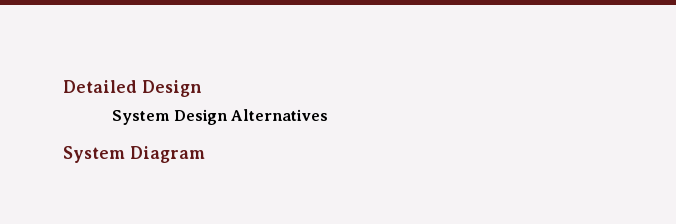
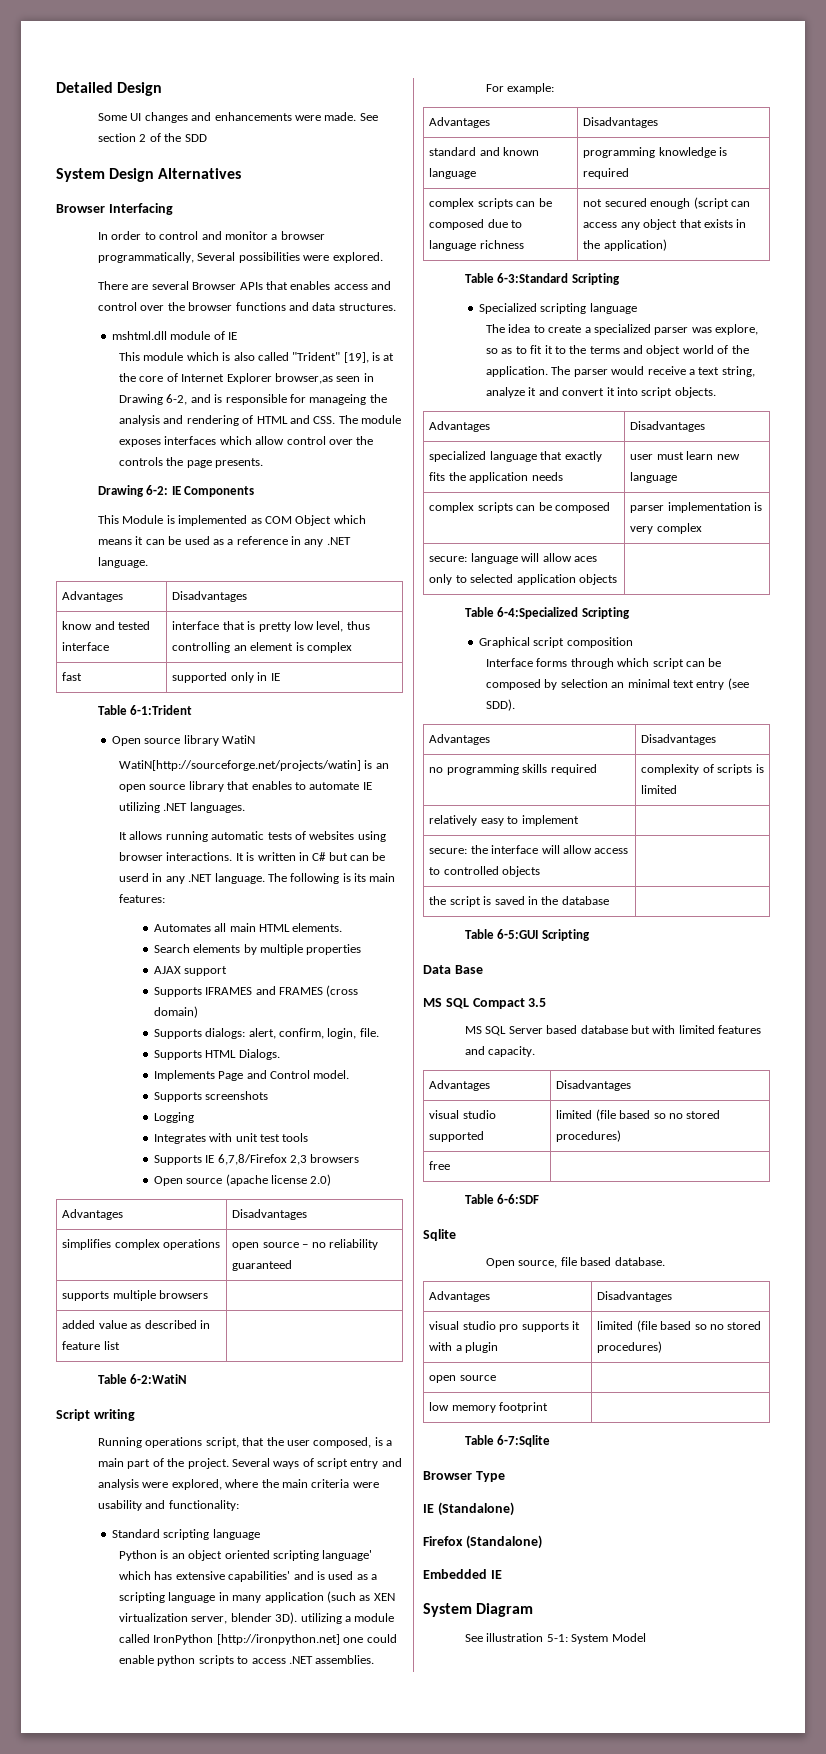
[111,109,329,125] [63,146,205,163] System Design Alternatives // System Diagram -> [98,112,378,123] [98,133,207,142] [56,168,242,182] [56,203,173,215] [98,231,325,240] [98,252,383,263] [98,281,392,290] [98,302,396,311] [111,331,237,340] [119,352,395,363] [119,373,374,384] [119,394,387,405] [119,415,402,426] [119,436,374,447] [119,457,264,468] [98,485,255,497] [98,515,366,526] [98,536,351,547] [98,557,149,568] [62,591,124,602] [172,591,248,602] [62,621,151,630] [62,642,110,651] [172,621,370,632] [172,642,352,653] [62,672,83,681] [172,672,280,683] [98,705,193,715] [111,735,255,746] [119,760,389,771] [119,781,372,792] [119,802,245,813] [119,831,386,842] [119,852,386,861] [119,873,396,884] [119,894,166,903] [153,923,343,932] [153,944,362,955] [153,966,228,976] [153,985,359,997] [153,1006,198,1018] [153,1028,379,1039] [153,1049,280,1060] [153,1070,350,1081] [153,1091,269,1102] [153,1112,194,1123] [153,1133,309,1144] [153,1154,360,1165] [153,1174,332,1186] [62,1209,124,1220] [232,1209,308,1220] [62,1239,221,1250] [232,1239,378,1250] [232,1260,293,1271] [62,1290,209,1301] [62,1320,210,1329] [62,1341,120,1350] [98,1374,188,1384] [56,1409,135,1421] [98,1437,393,1448] [98,1458,402,1469] [98,1479,379,1490] [98,1500,239,1511] [111,1529,260,1540] [119,1550,373,1561] [119,1571,378,1582] [119,1591,395,1603] [119,1612,395,1624] [119,1634,397,1645] [119,1655,375,1666] [486,83,555,94] [429,117,491,128] [583,117,659,128] [429,147,540,156] [429,168,477,179] [583,147,728,158] [583,168,630,179] [429,198,552,209] [429,219,523,230] [429,240,524,251] [583,197,750,209] [583,219,747,230] [583,239,667,251] [465,273,620,285] [478,303,637,314] [486,324,759,335] [486,345,749,356] [486,366,755,377] [486,387,716,398] [429,421,491,432] [630,421,706,432] [429,451,602,462] [429,472,563,483] [630,451,740,460] [630,472,678,483] [429,502,610,513] [630,502,763,513] [630,523,702,534] [429,553,597,564] [429,574,617,585] [465,607,630,619] [478,637,633,648] [486,658,722,669] [486,678,749,690] [486,699,516,711] [429,734,491,745] [641,734,717,745] [429,764,597,775] [641,764,764,775] [641,785,678,794] [429,815,579,826] [429,845,629,854] [429,866,541,877] [429,896,609,907] [465,929,590,941] [423,965,483,974] [423,998,547,1009] [465,1025,762,1036] [465,1046,536,1057] [429,1080,491,1091] [556,1080,632,1091] [429,1110,496,1119] [429,1131,485,1142] [556,1109,721,1121] [556,1130,622,1142] [429,1161,451,1170] [465,1194,540,1204] [423,1229,456,1241] [486,1257,665,1268] [429,1291,491,1302] [597,1291,673,1302] [429,1321,580,1332] [429,1342,499,1353] [597,1320,762,1332] [597,1341,663,1353] [429,1375,496,1383] [429,1402,549,1413] [465,1435,551,1447] [423,1471,505,1482] [423,1502,514,1516] [423,1535,542,1549] [423,1569,502,1579] [423,1603,534,1617] [465,1633,646,1644] Some UI changes and enhancements were made. See section 2 of the SDD // System Design Alternatives // Browser Interfacing // In order to control and monitor a browser programmatically, Several possibilities were explored. // There are several Browser APIs that enables access and control over the browser functions and data structures. // mshtml.dll module of IE // This module which is also called "Trident" [19], is at the core of Internet Explorer browser,as seen in Drawing 6-2, and is responsible for manageing the analysis and rendering of HTML and CSS. The module exposes interfaces which allow control over the controls the page presents. // Drawing 6-2: IE Components // This Module is implemented as COM Object which means it can be used as a reference in any .NET language. // Advantages | Disadvantages // know and tested interface | interface that is pretty low level, thus controlling an element is complex // fast | supported only in IE // Table 6-1:Trident // Open source library WatiN // WatiN[http://sourceforge.net/projects/watin] is an open source library that enables to automate IE utilizing .NET languages. // It allows running automatic tests of websites using browser interactions. It is written in C# but can be userd in any .NET language. The following is its main features: // Automates all main HTML elements. // Search elements by multiple properties // AJAX support // Supports IFRAMES and FRAMES (cross domain) // Supports dialogs: alert, confirm, login, file. // Supports HTML Dialogs. // Implements Page and Control model. // Supports screenshots // Logging // Integrates with unit test tools // Supports IE 6,7,8/Firefox 2,3 browsers // Open source (apache license 2.0) // Advantages | Disadvantages // simplifies complex operations | open source – no reliability guaranteed // supports multiple browsers | // added value as described in feature list | // Table 6-2:WatiN // Script writing // Running operations script, that the user composed, is a main part of the project. Several ways of script entry and analysis were explored, where the main criteria were usability and functionality: // Standard scripting language // Python is an object oriented scripting language' which has extensive capabilities' and is used as a scripting language in many application (such as XEN virtualization server, blender 3D). utilizing a module called IronPython [http://ironpython.net] one could enable python scripts to access .NET assemblies. // For example: // Advantages | Disadvantages // standard and known language | programming knowledge is required // complex scripts can be composed due to language richness | not secured enough (script can access any object that exists in the application) // Table 6-3:Standard Scripting // Specialized scripting language // The idea to create a specialized parser was explore, so as to fit it to the terms and object world of the application. The parser would receive a text string, analyze it and convert it into script objects. // Advantages | Disadvantages // specialized language that exactly fits the application needs | user must learn new language // complex scripts can be composed | parser implementation is very complex // secure: language will allow aces only to selected application objects | // Table 6-4:Specialized Scripting // Graphical script composition // Interface forms through which script can be composed by selection an minimal text entry (see SDD). // Advantages | Disadvantages // no programming skills required | complexity of scripts is limited // relatively easy to implement | // secure: the interface will allow access to controlled objects | // the script is saved in the database | // Table 6-5:GUI Scripting // Data Base // MS SQL Compact 3.5 // MS SQL Server based database but with limited features and capacity. // Advantages | Disadvantages // visual studio supported | limited (file based so no stored procedures) // free | // Table 6-6:SDF // Sqlite // Open source, file based database. // Advantages | Disadvantages // visual studio pro supports it with a plugin | limited (file based so no stored procedures) // open source | // low memory footprint | // Table 6-7:Sqlite // Browser Type // IE (Standalone) // Firefox (Standalone) // Embedded IE // System Diagram // See illustration 5-1: System Model

